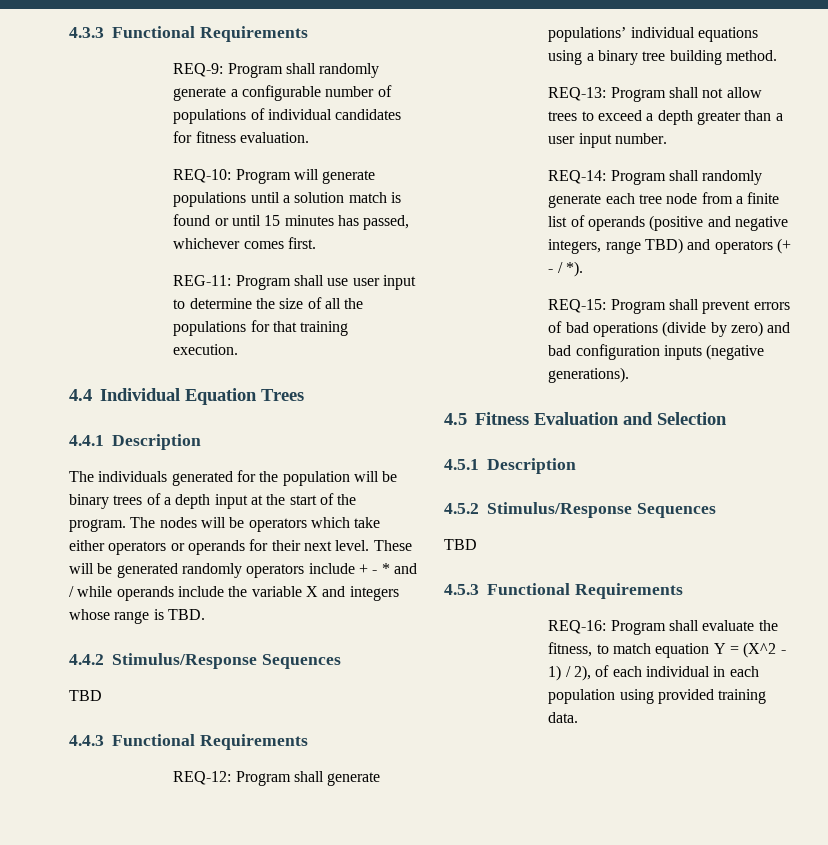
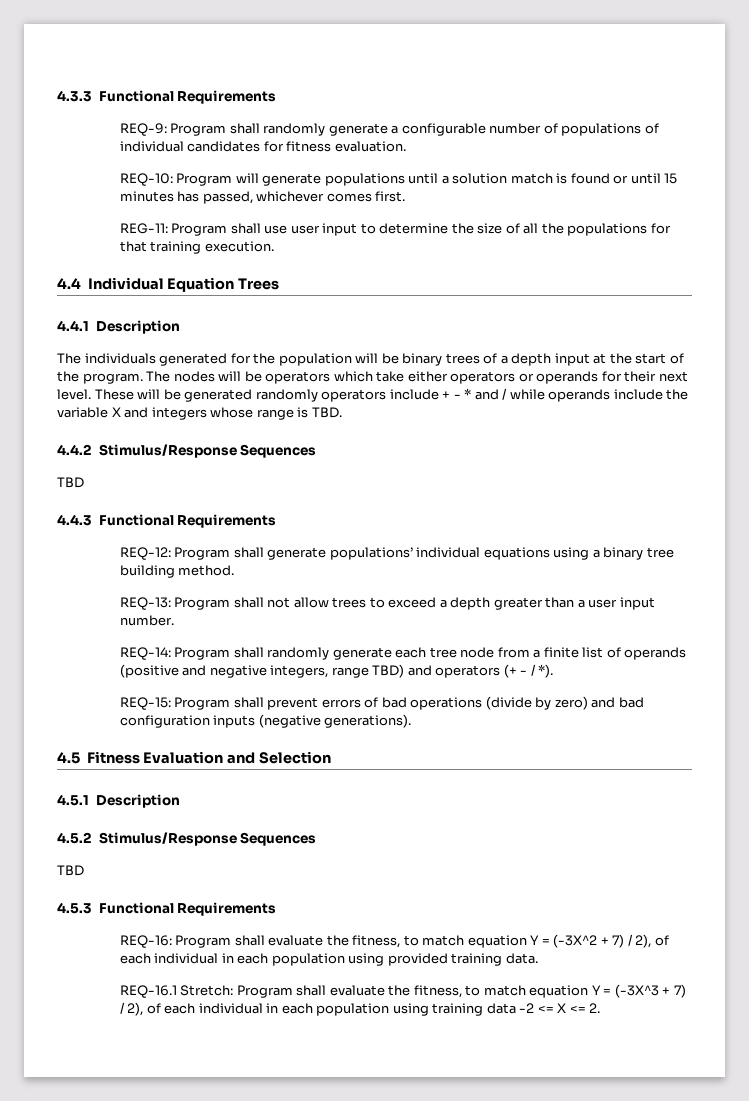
[743,642,786,658] [548,665,562,681] (X^2 - 1) -> [553,934,625,948] (-3X^2 + 7)
(579, 717) none -> [119,984,686,998] [119,1002,601,1016] // REQ-16.1 Stretch: Program shall evaluate the fitness, to match equation Y = (-3X^3 + 7) / 2), of each individual in each population using training data -2 <= X <= 2.

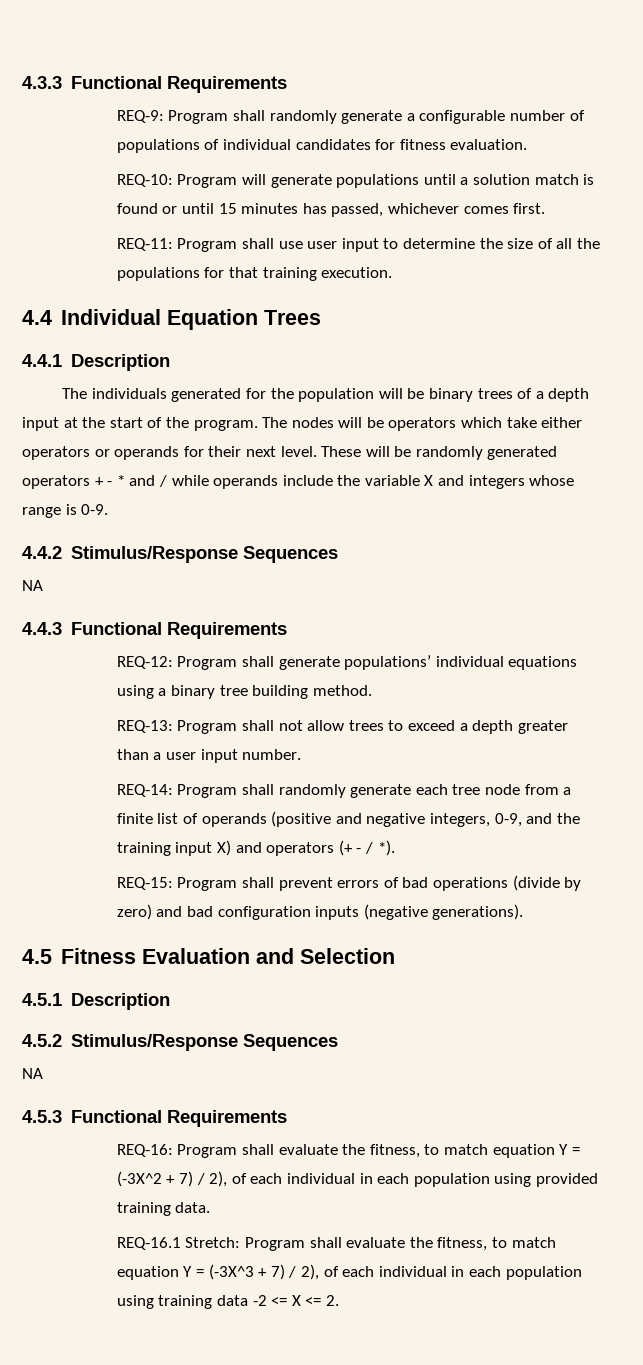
[119,223,168,234] REG-11: -> [116,238,173,251] REQ-11:
[184,389,439,402] generated randomly operators include -> [415,446,558,460] [22,475,90,489] randomly generated operators
[311,407,342,418] TBD. -> [81,504,109,515] 0-9.
[57,477,84,488] TBD -> [22,580,43,591] NA
[331,664,405,678] range TBD) -> [494,813,580,827] [116,840,232,856] 0-9, and the training input X)
[57,865,84,876] TBD -> [22,1068,43,1079] NA

